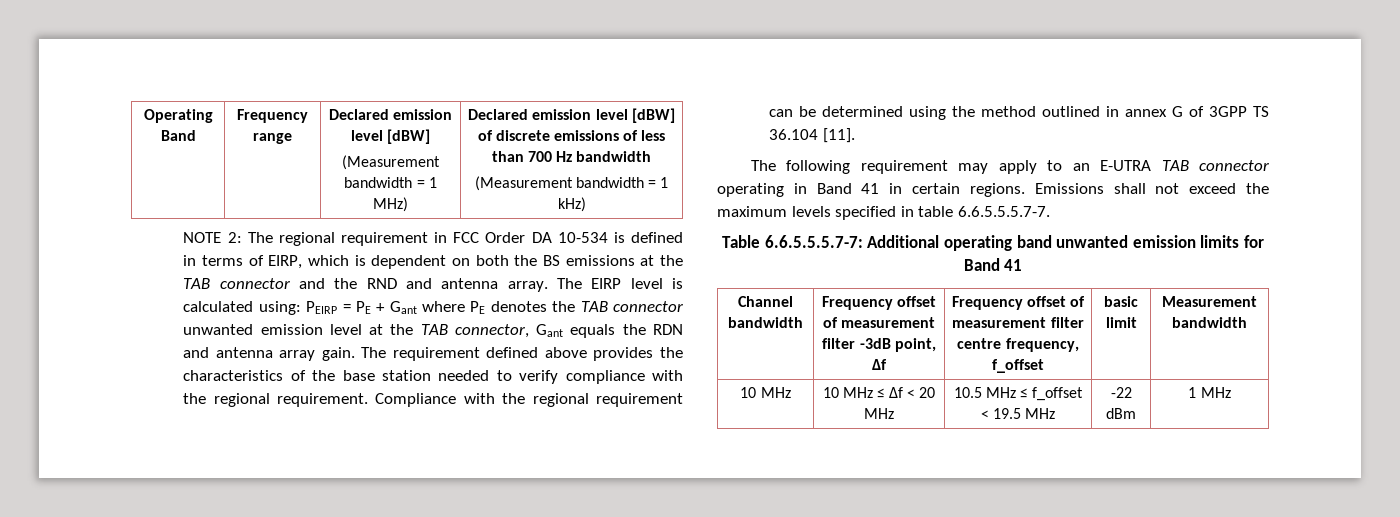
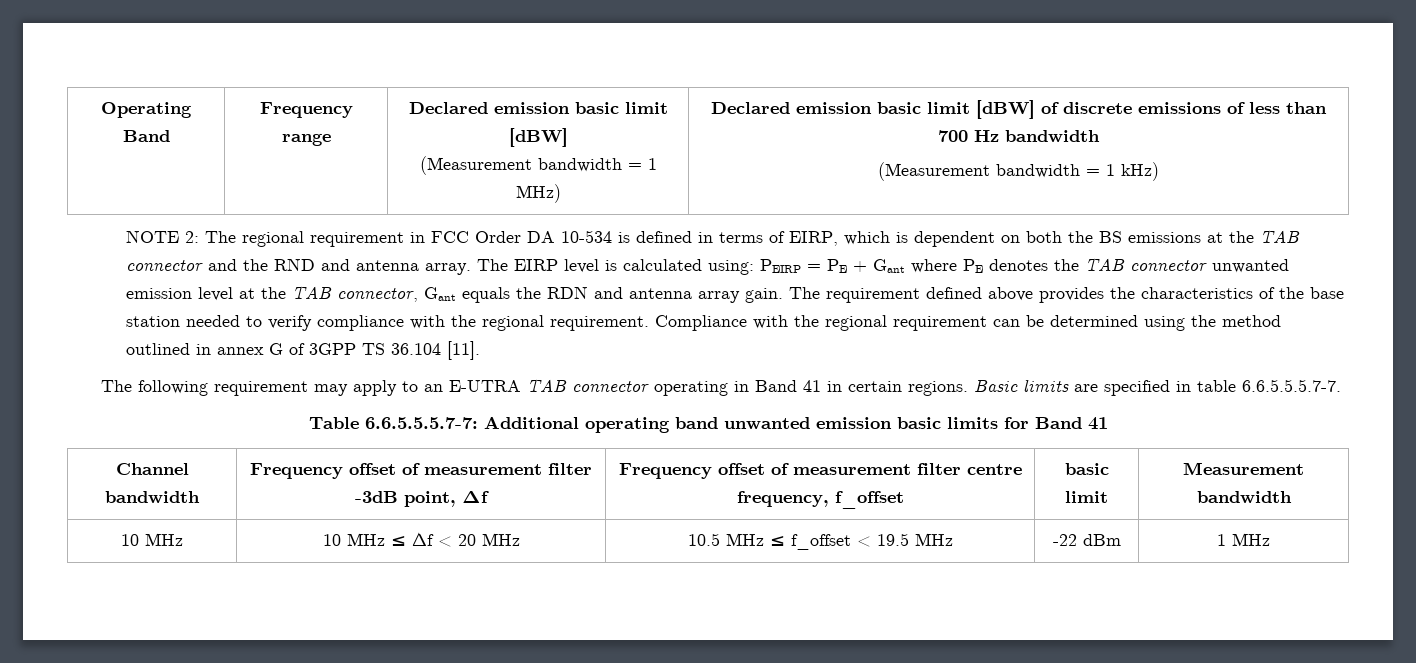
[350,130,383,141] level -> [574,102,668,114] basic limit
[595,109,628,120] level -> [877,102,970,114] basic limit
[1034,183,1269,194] [717,206,831,217] Emissions shall not exceed the maximum levels -> [974,379,1099,392] Basic limits are
(1196, 241) none -> [896,417,941,429] basic

